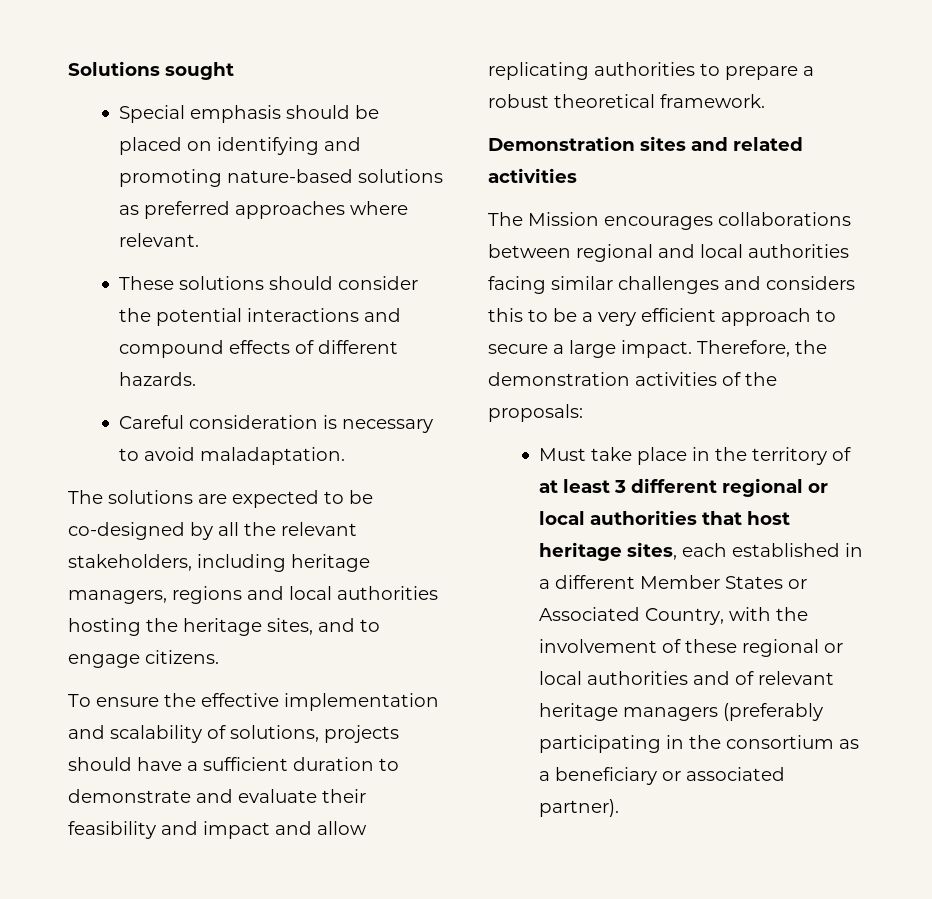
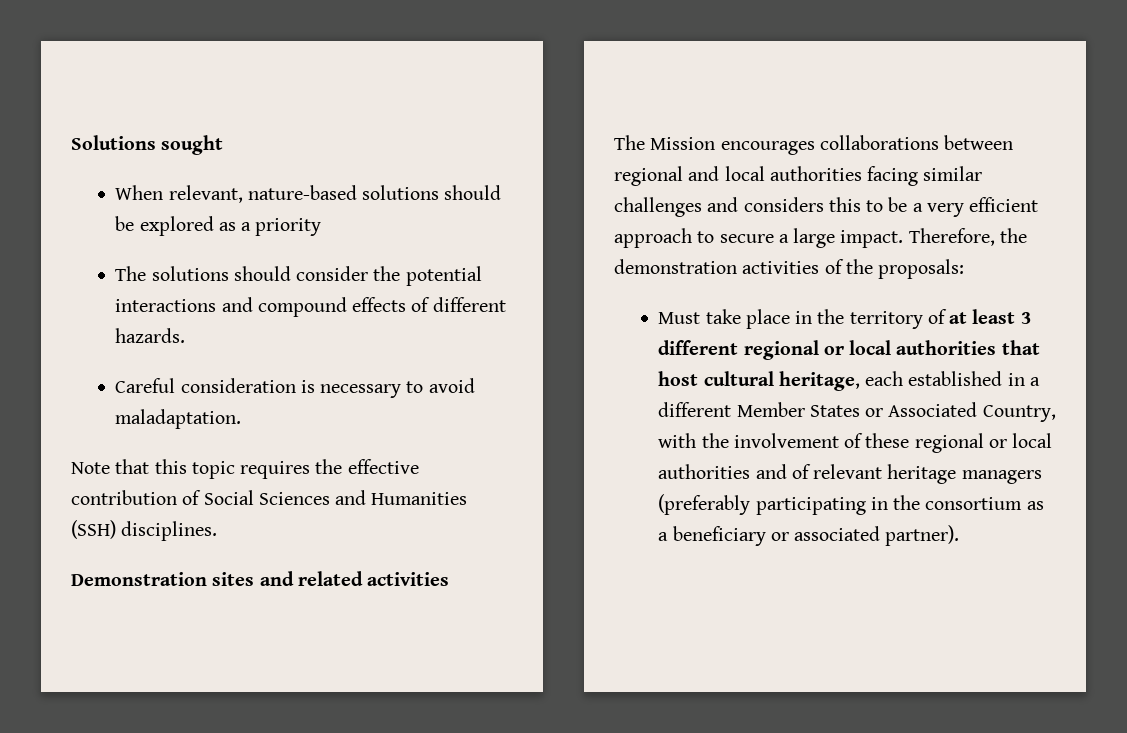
[118,105,379,123] [118,137,361,155] [118,169,443,187] [118,201,408,219] [118,233,199,247] [118,276,174,290] Special emphasis should be placed on identifying and promoting nature-based solutions as preferred approaches where relevant. // These -> [115,185,502,203] [115,216,322,236] [115,266,147,281] When relevant, nature-based solutions should be explored as a priority // The
[68,490,373,508] [68,522,357,540] [68,554,370,572] [68,586,438,604] [68,618,380,636] [68,650,219,668] [68,693,439,711] [68,725,399,743] [68,757,399,771] [68,789,366,803] [68,821,367,839] [488,62,814,80] [488,94,765,108] The solutions are expected to be co-designed by all the relevant stakeholders, including heritage managers, regions and local authorities hosting the heritage sites, and to engage citizens. // To ensure the effective implementation and scalability of solutions, projects should have a sufficient duration to demonstrate and evaluate their feasibility and impact and allow replicating authorities to prepare a robust theoretical framework. -> [71,459,419,479] [71,490,468,505] [71,520,218,541] Note that this topic requires the effective contribution of Social Sciences and Humanities (SSH) disciplines.
[538,542,677,561] heritage sites, -> [703,371,860,391] cultural heritage,

